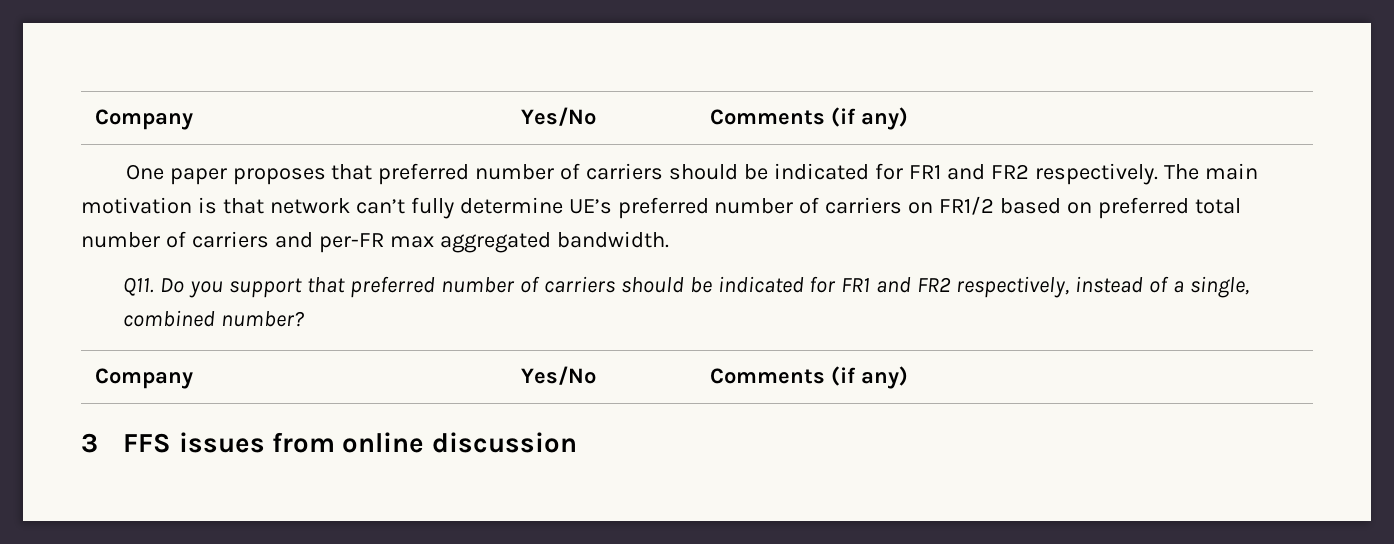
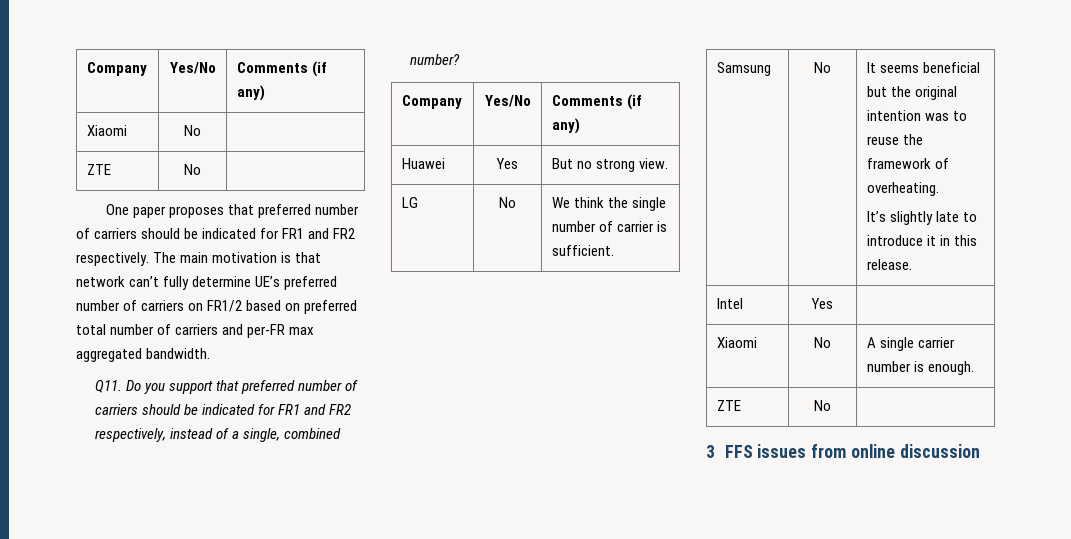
[94,109,193,130] [520,107,596,126] [709,107,908,130] Company | Yes/No | Comments (if any) -> [86,62,147,76] [169,62,216,74] [236,61,327,77] [236,85,265,101] [86,125,127,136] [184,125,201,136] [86,164,111,175] [184,164,201,175] Company | Yes/No | Comments (if any) // Xiaomi | No | // ZTE | No |
(908, 377) none -> [401,158,445,169] [496,158,518,169] [551,158,668,172] [401,197,418,208] [499,197,516,208] [551,197,666,211] [551,221,667,232] [551,245,614,256] [716,62,771,76] [814,62,831,73] [866,62,980,73] [866,86,957,100] [866,110,967,121] [866,134,923,145] [866,158,949,169] [866,182,939,196] [866,211,977,225] [866,235,977,246] [866,259,912,270] [716,298,743,309] [811,298,833,309] [716,337,757,348] [814,337,831,348] [866,337,955,351] [866,361,974,375] [716,400,741,411] [814,400,831,411] // Huawei | Yes | But no strong view. // LG | No | We think the single number of carrier is sufficient. // Samsung | No | It seems beneficial but the original intention was to reuse the framework of overheating. // It’s slightly late to introduce it in this release. // Intel | Yes | // Xiaomi | No | A single carrier number is enough. // ZTE | No |

